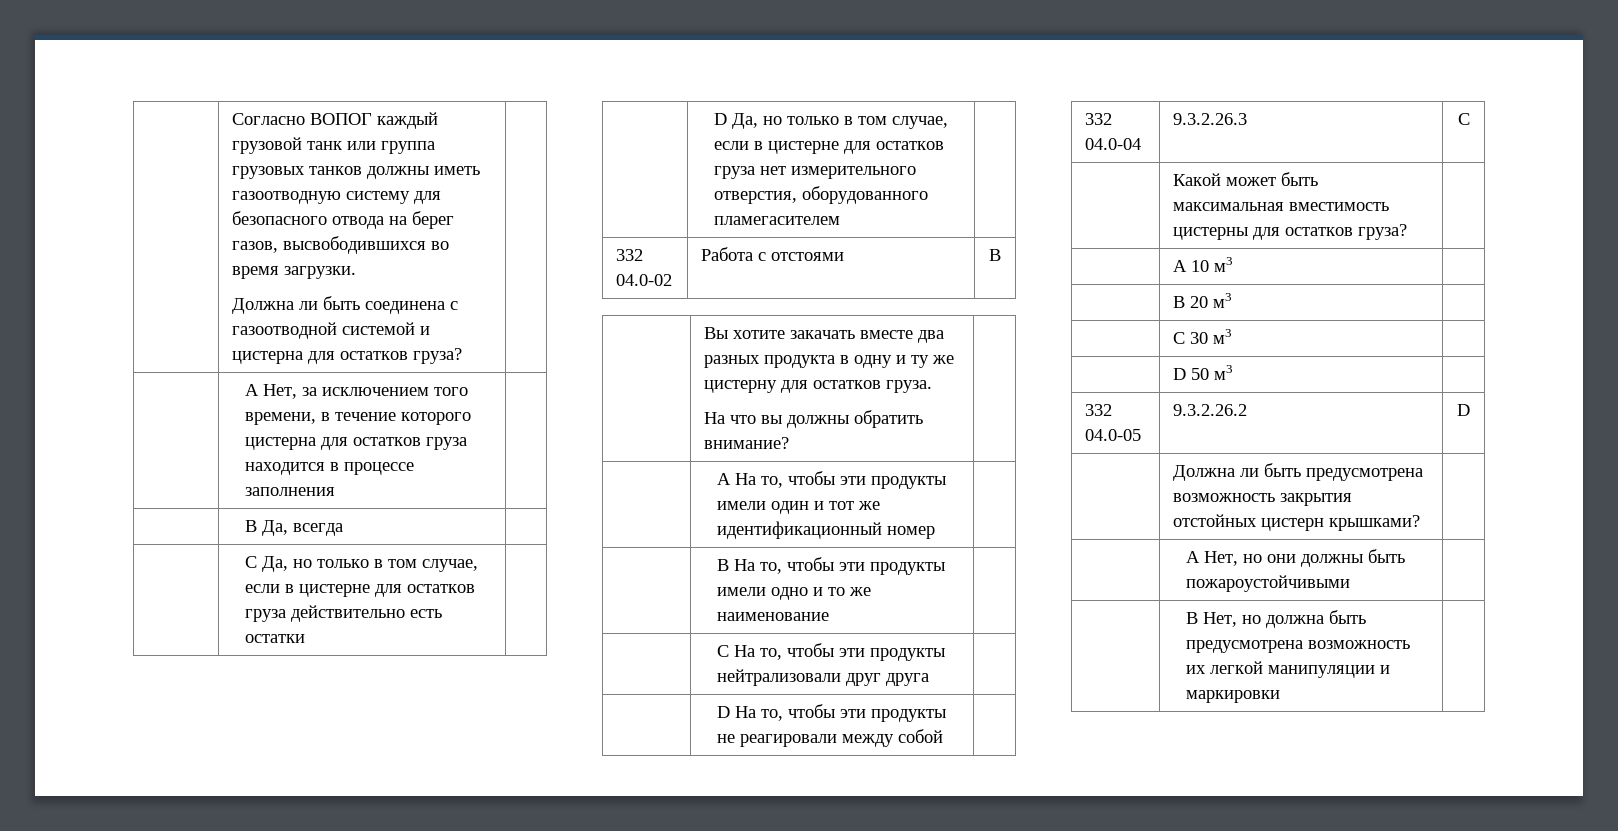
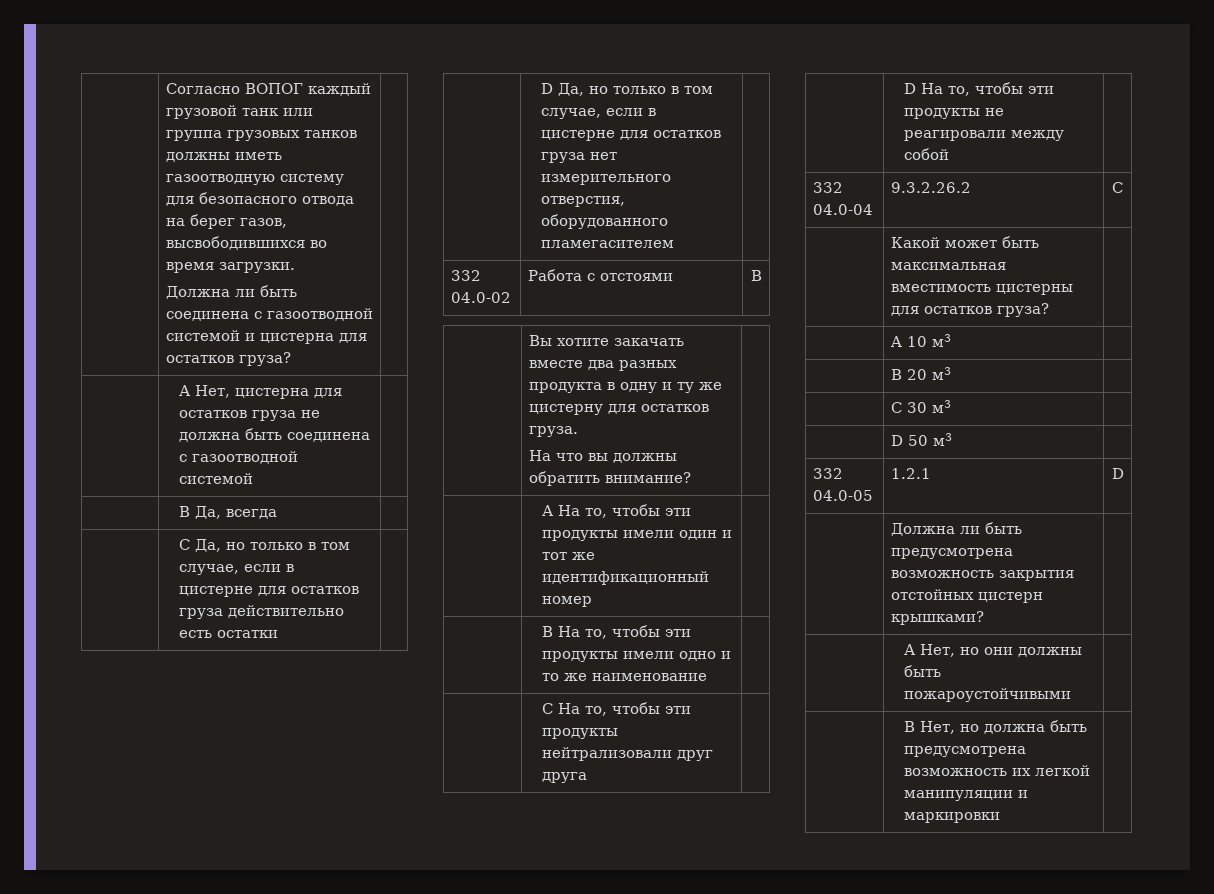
[302,387,469,396] [245,412,472,425] [245,437,468,450] [245,462,415,475] [245,487,336,496] за исключением того времени, в течение которого цистерна для остатков груза находится в процессе заполнения -> [235,388,343,399] [179,410,321,421] [179,428,371,442] [179,451,299,464] [179,473,254,484] цистерна для остатков груза не должна быть соединена с газоотводной системой
[1172,113,1247,125] 9.3.2.26.3 -> [890,182,971,193] 9.3.2.26.2
[1172,404,1247,416] 9.3.2.26.2 -> [890,468,931,479] 1.2.1

